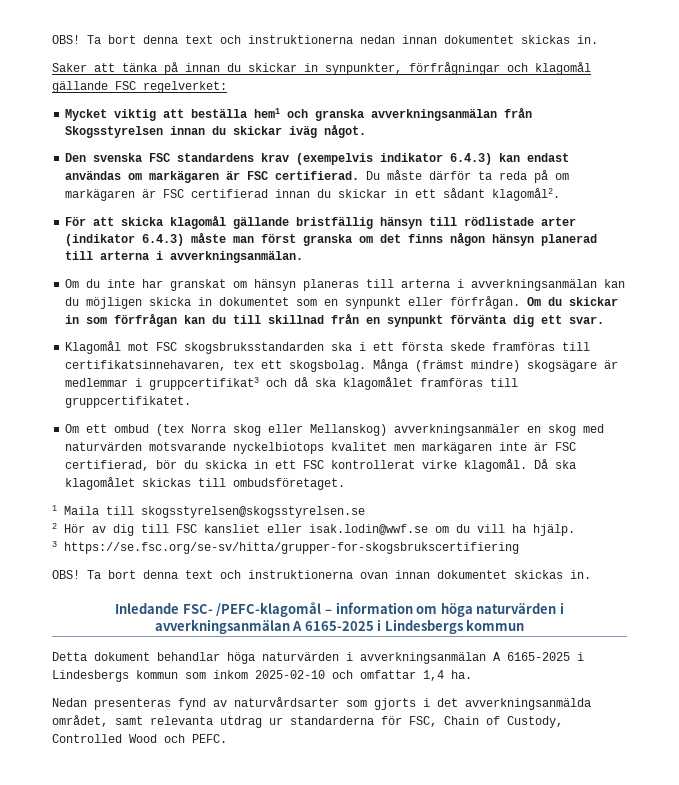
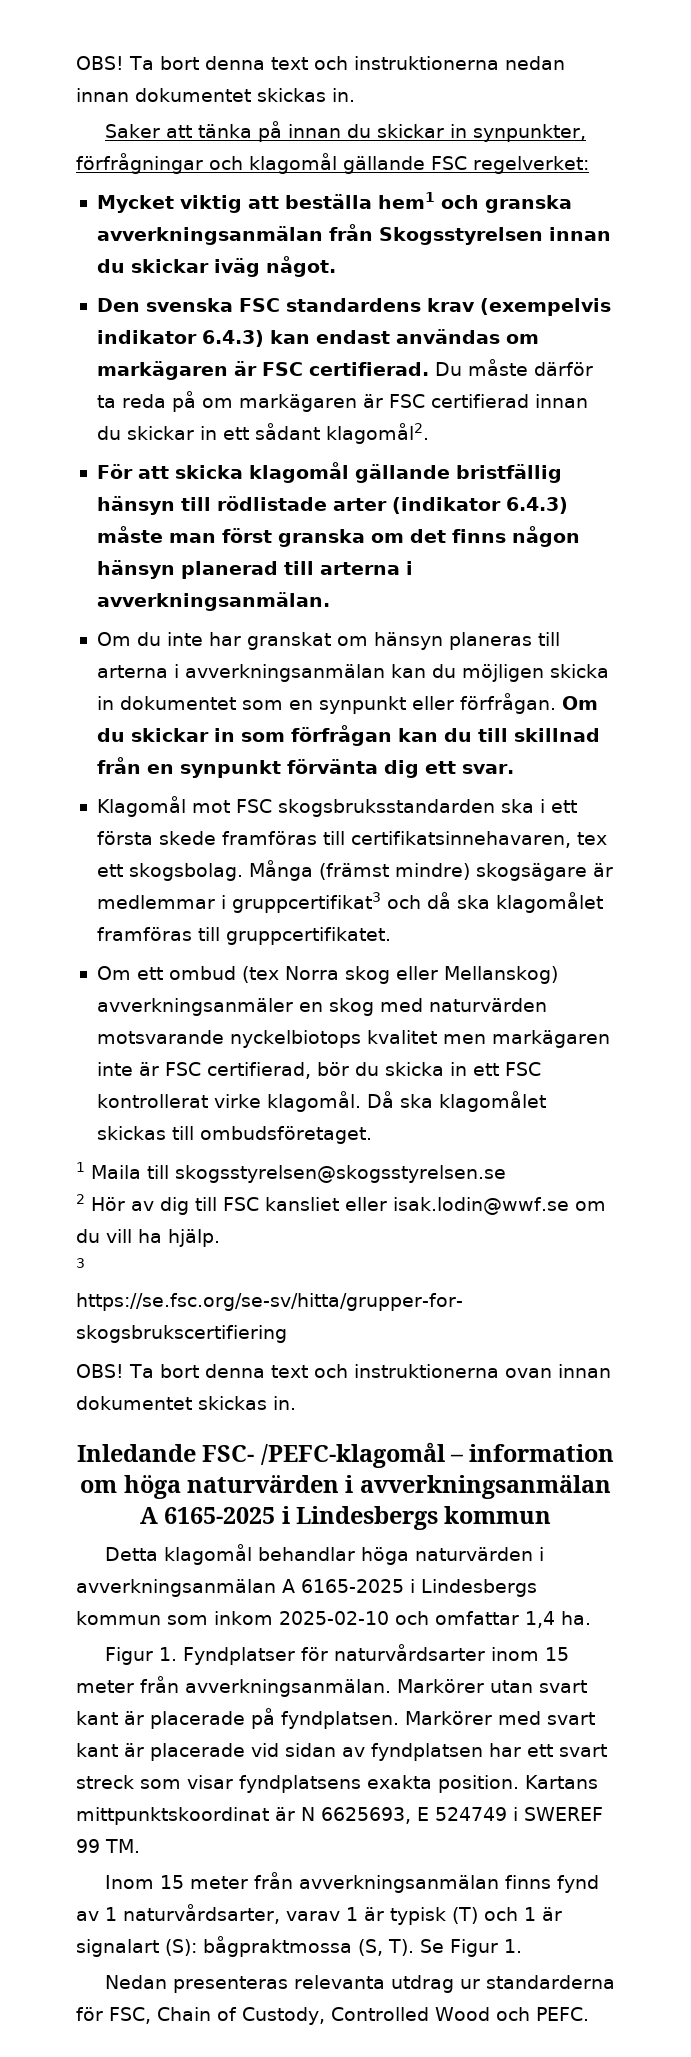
[94,652,150,661] dokument -> [163,1544,252,1565] klagomål
[52,697,591,710] [52,715,143,727] Nedan presenteras fynd av naturvårdsarter som gjorts i det avverkningsanmälda området, samt -> [104,1644,569,1665] [76,1676,587,1697] [76,1708,595,1729] [76,1743,607,1761] [76,1775,598,1793] [76,1807,603,1825] [76,1839,140,1853] [104,1872,599,1893] [76,1904,562,1925] [76,1936,522,1957] [104,1975,288,1993] Figur 1. Fyndplatser för naturvårdsarter inom 15 meter från avverkningsanmälan. Markörer utan svart kant är placerade på fyndplatsen. Markörer med svart kant är placerade vid sidan av fyndplatsen har ett svart streck som visar fyndplatsens exakta position. Kartans mittpunktskoordinat är N 6625693, E 524749 i SWEREF 99 TM. // Inom 15 meter från avverkningsanmälan finns fynd av 1 naturvårdsarter, varav 1 är typisk (T) och 1 är signalart (S): bågpraktmossa (S, T). Se Figur 1. // Nedan presenteras

